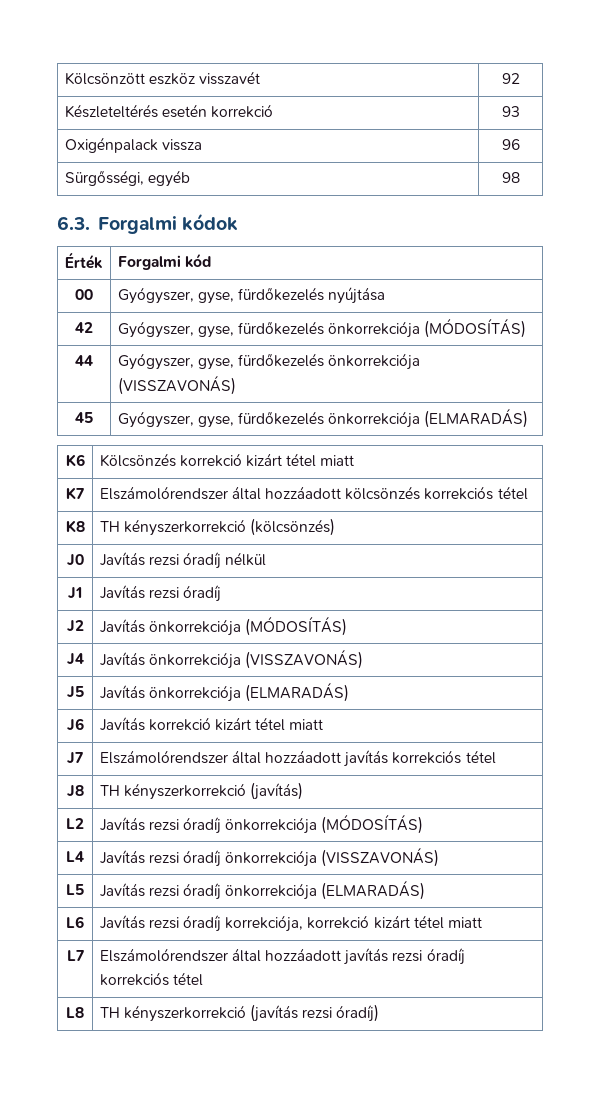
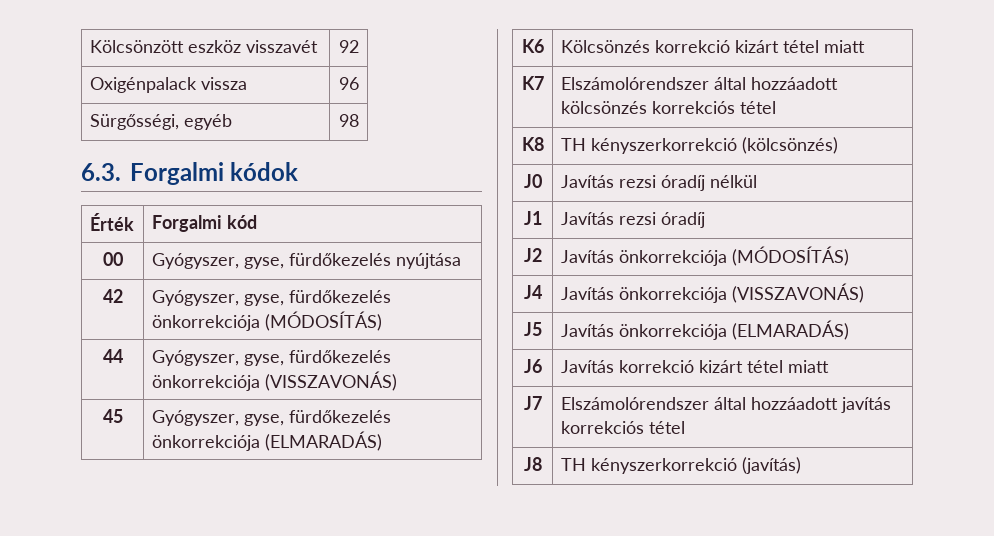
[64,104,274,118] [501,106,520,117] // Készleteltérés esetén korrekció | 93 -> (359, 46) none
[66,818,84,829] [99,814,424,834] [66,851,84,862] [99,847,440,867] [66,884,84,895] [99,880,426,900] [66,916,84,928] [99,915,483,932] [66,950,84,961] [99,948,465,965] [99,972,203,986] [66,1007,84,1018] [99,1004,380,1022] // L2 | Javítás rezsi óradíj önkorrekciója (MÓDOSÍTÁS) // L4 | Javítás rezsi óradíj önkorrekciója (VISSZAVONÁS) // L5 | Javítás rezsi óradíj önkorrekciója (ELMARADÁS) // L6 | Javítás rezsi óradíj korrekciója, korrekció kizárt tétel miatt // L7 | Elszámolórendszer által hozzáadott javítás rezsi óradíj korrekciós tétel // L8 | TH kényszerkorrekció (javítás rezsi óradíj) -> (801, 465) none

